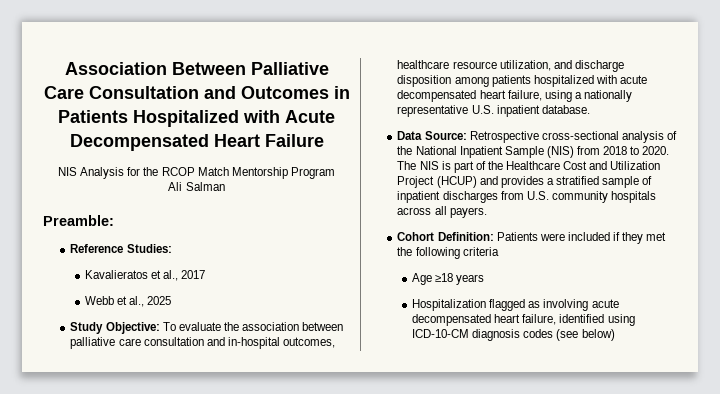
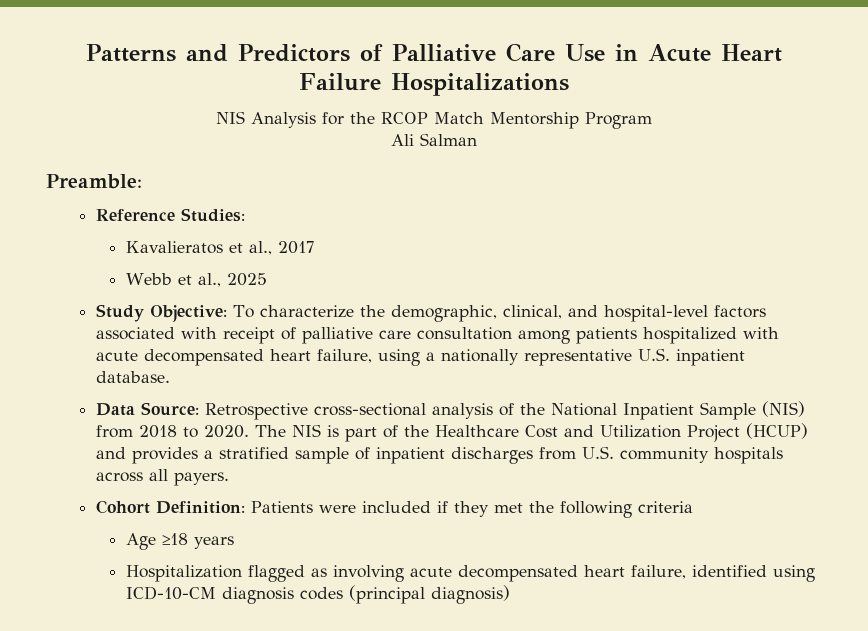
[64,62,329,75] [43,86,350,99] [58,110,335,127] [69,134,209,151] Association Between Palliative Care Consultation and Outcomes in Patients Hospitalized with Acute Decompensated -> [86,43,711,62] Patterns and Predictors of Palliative Care Use in Acute
(324, 140) none -> [391,73,569,96] Hospitalizations
[178,322,344,331] [70,337,335,349] [397,60,624,72] [397,75,452,87] evaluate the association between palliative care consultation and in-hospital outcomes, healthcare resource utilization, and discharge disposition -> [259,305,766,322] [95,327,512,344] characterize the demographic, clinical, and hospital-level factors associated with receipt of palliative care consultation
[556,329,615,341] (see below) -> [348,585,510,604] (principal diagnosis)

